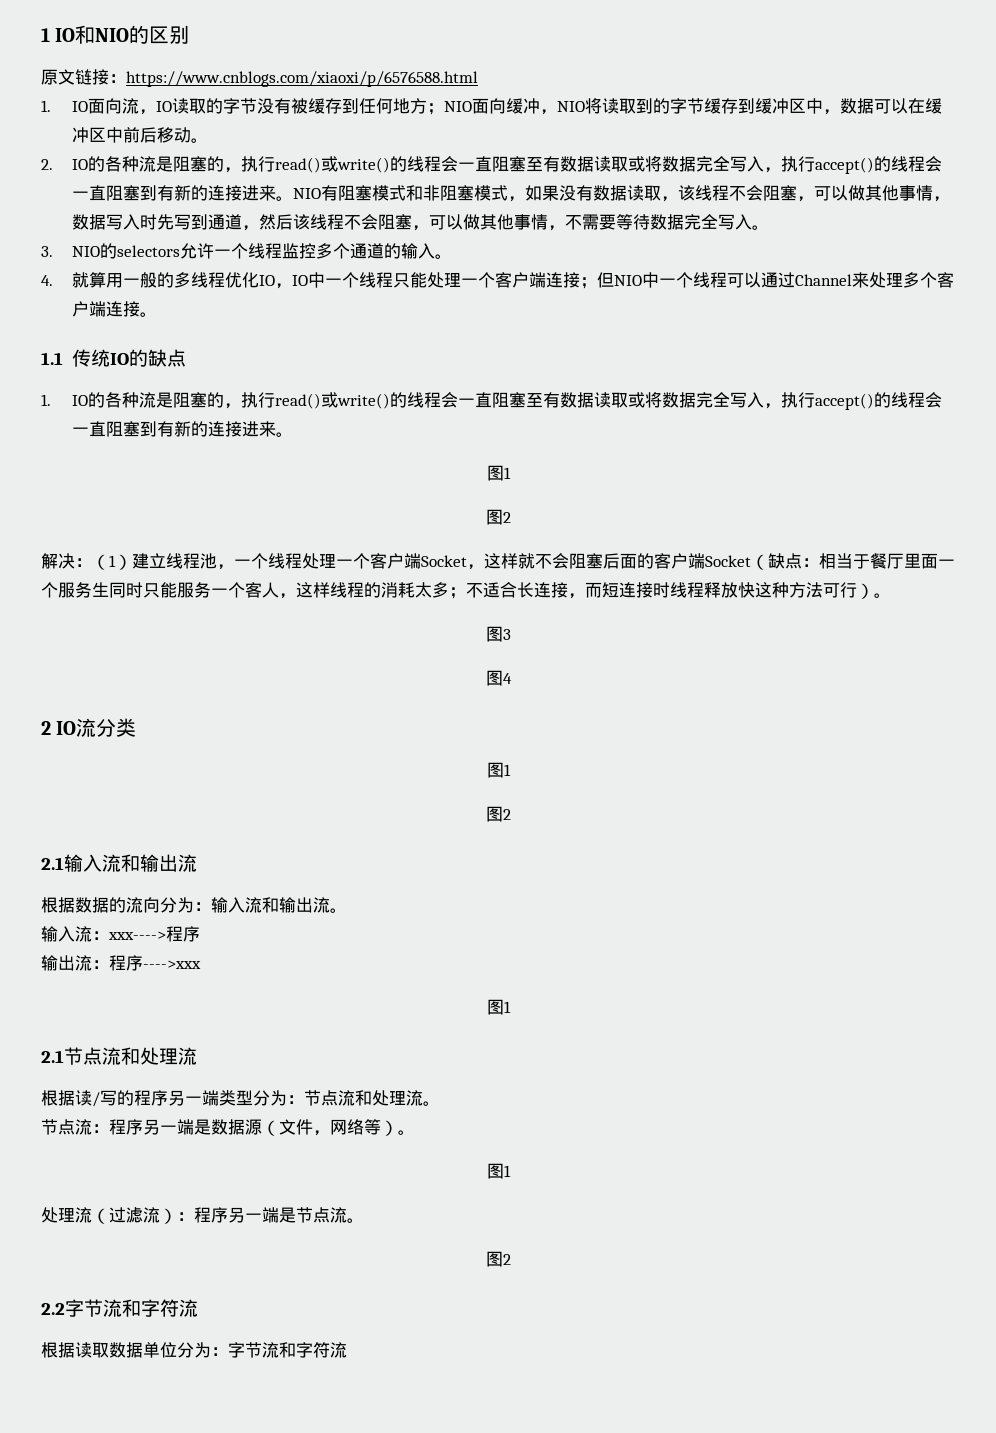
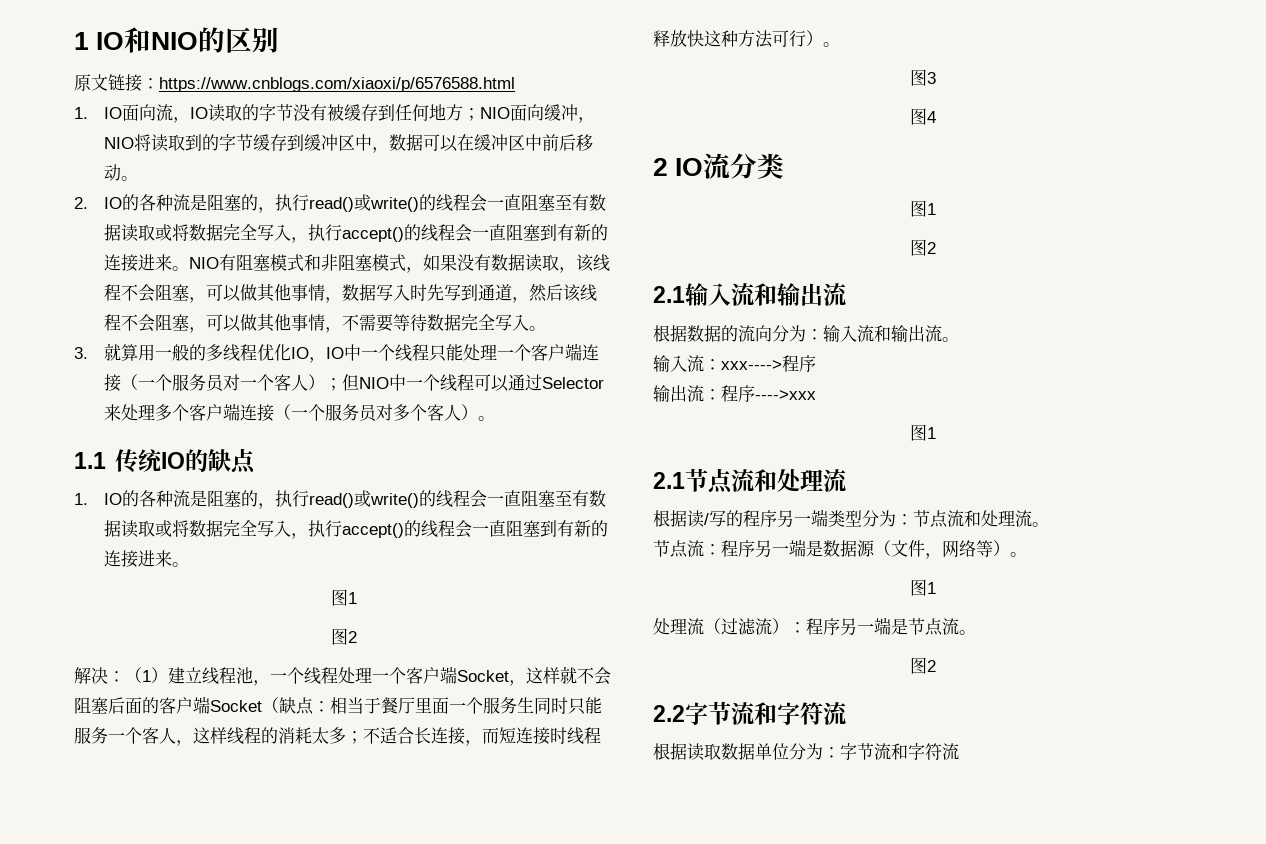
[71,243,452,259] [41,275,53,286] NIO的selectors允许一个线程监控多个通道的输入。 // 4. -> (88, 353) none
(580, 280) none -> [120,374,325,392] （一个服务员对一个客人）
[794,274,852,286] Channel -> [541,377,604,389] Selector
(140, 309) none -> [273,404,478,422] （一个服务员对多个客人）

